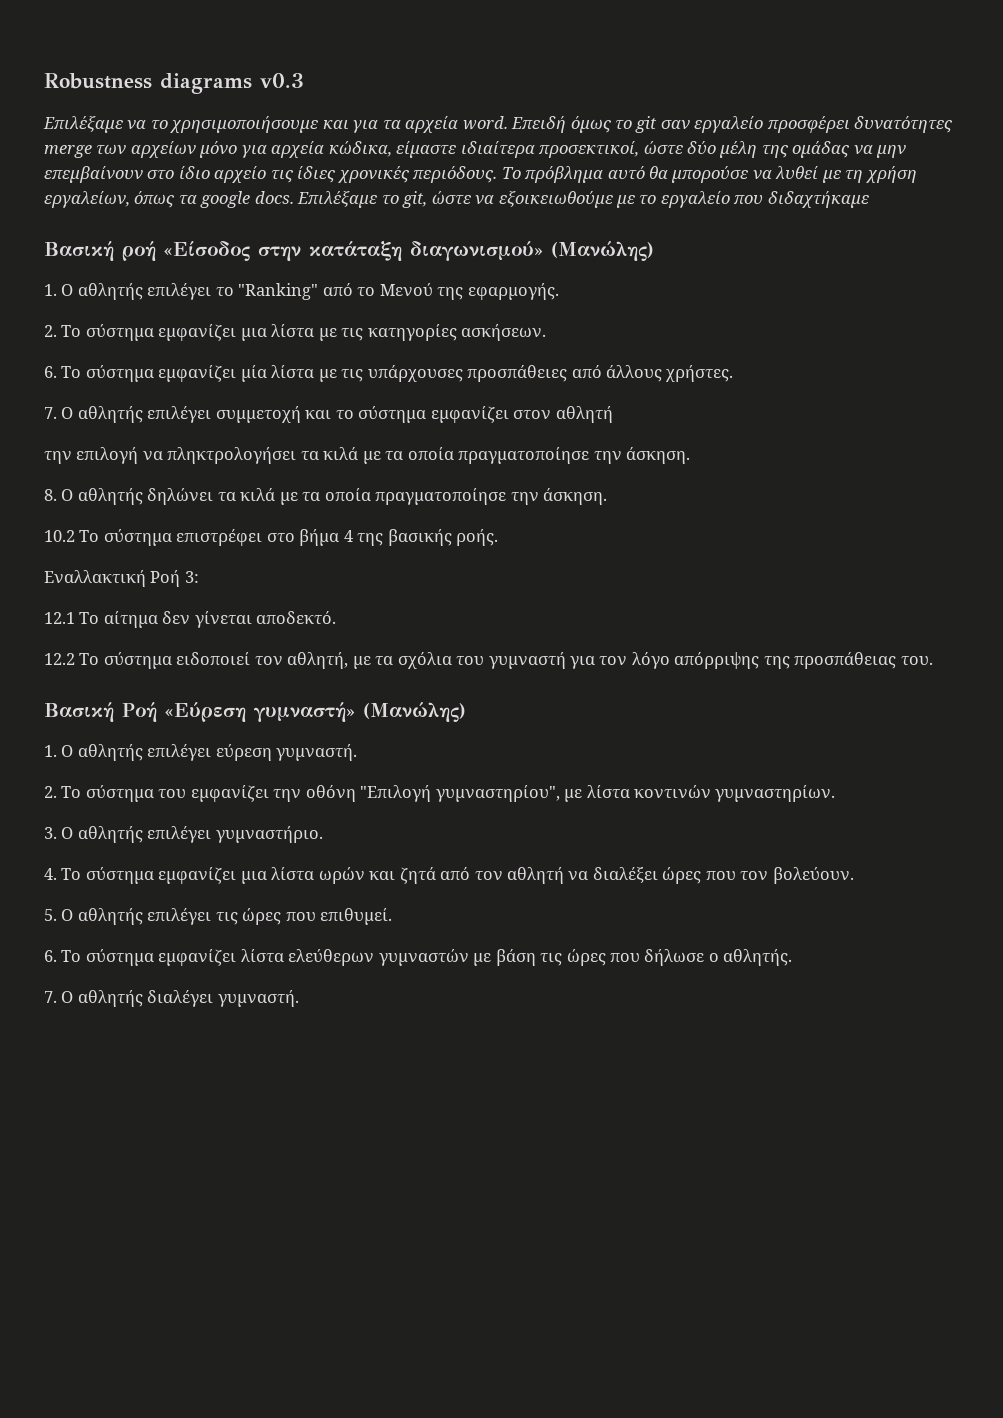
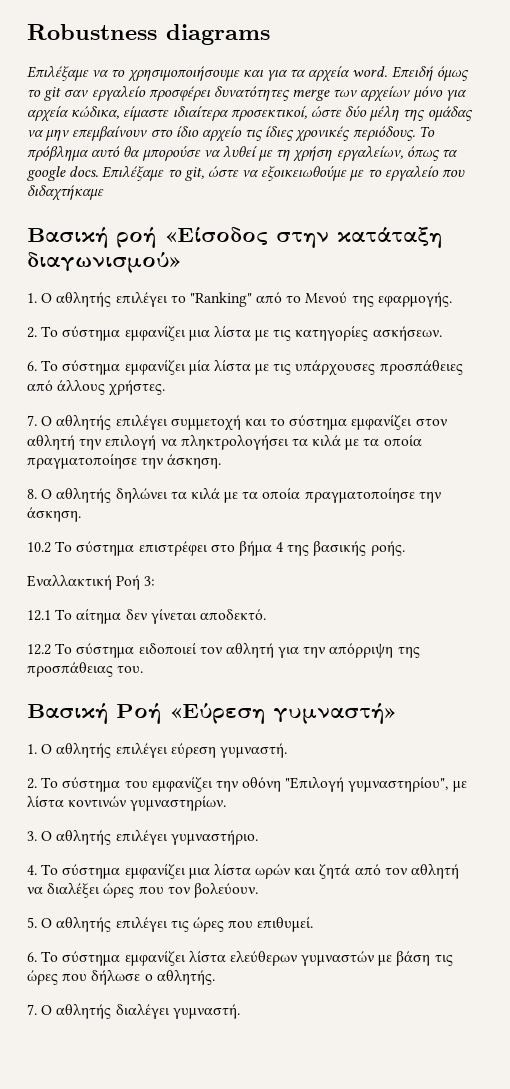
[260,73,304,88] v0.3 -> (270, 34) none
[551,241,654,261] (Μανώλης) -> (182, 262) none
(613, 414) // -> (75, 442) none
[287,652,760,669] αθλητή, με τα σχόλια του γυμναστή για τον λόγο απόρριψης -> [225,643,394,658] αθλητή για την απόρριψη
[363,702,466,722] (Μανώλης) -> (397, 713) none

